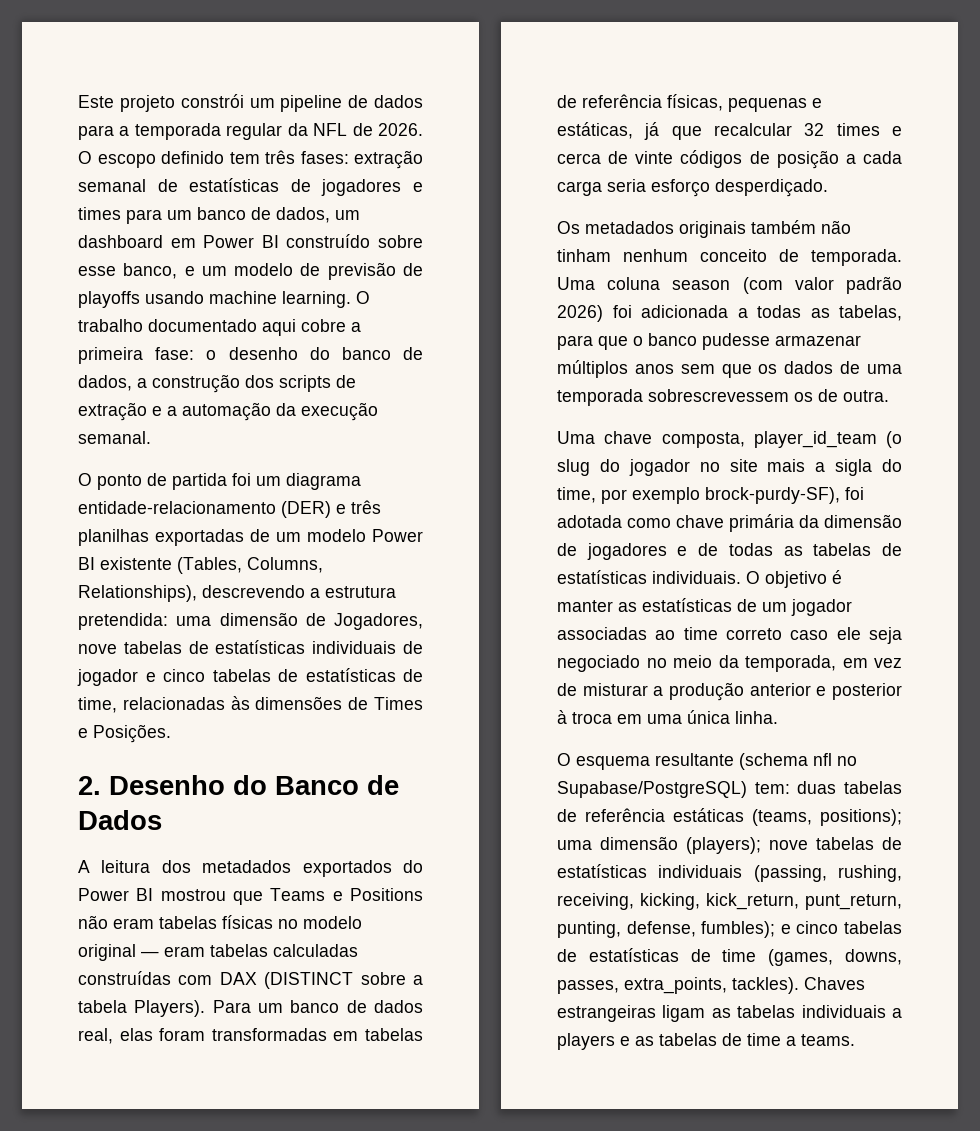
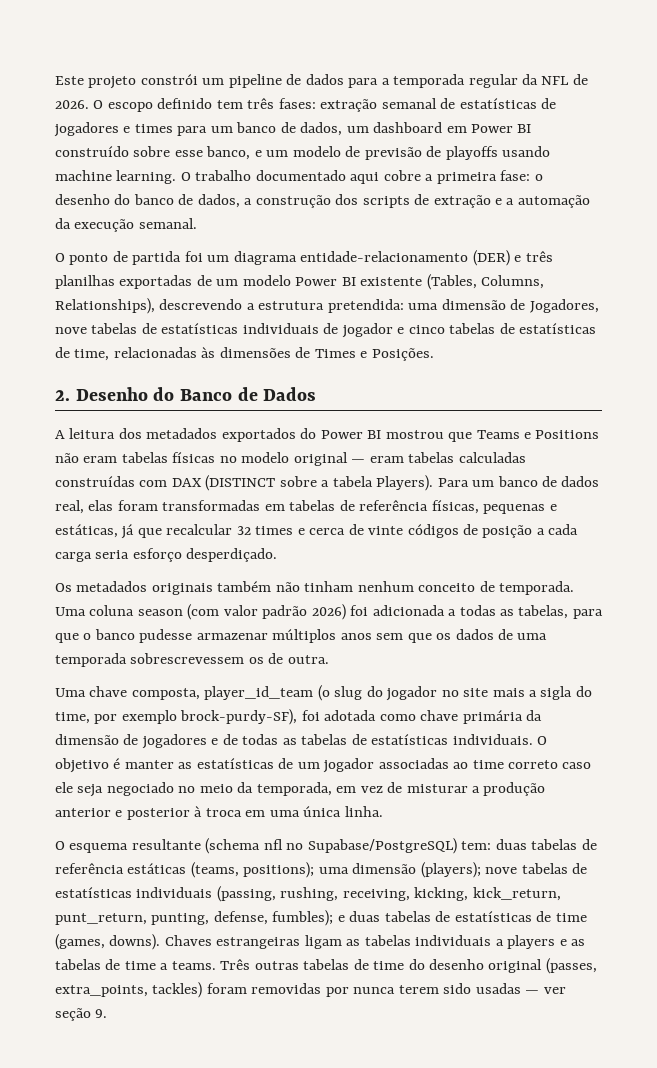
[796,921,839,934] cinco -> [349,911,381,922] duas
[845,949,902,965] [557,977,799,994] downs, passes, extra_points, tackles). -> [109,934,161,950] downs).
(855, 1040) none -> [220,958,597,974] [55,982,566,998] [55,1008,108,1021] Três outras tabelas de time do desenho original (passes, extra_points, tackles) foram removidas por nunca terem sido usadas — ver seção 9.

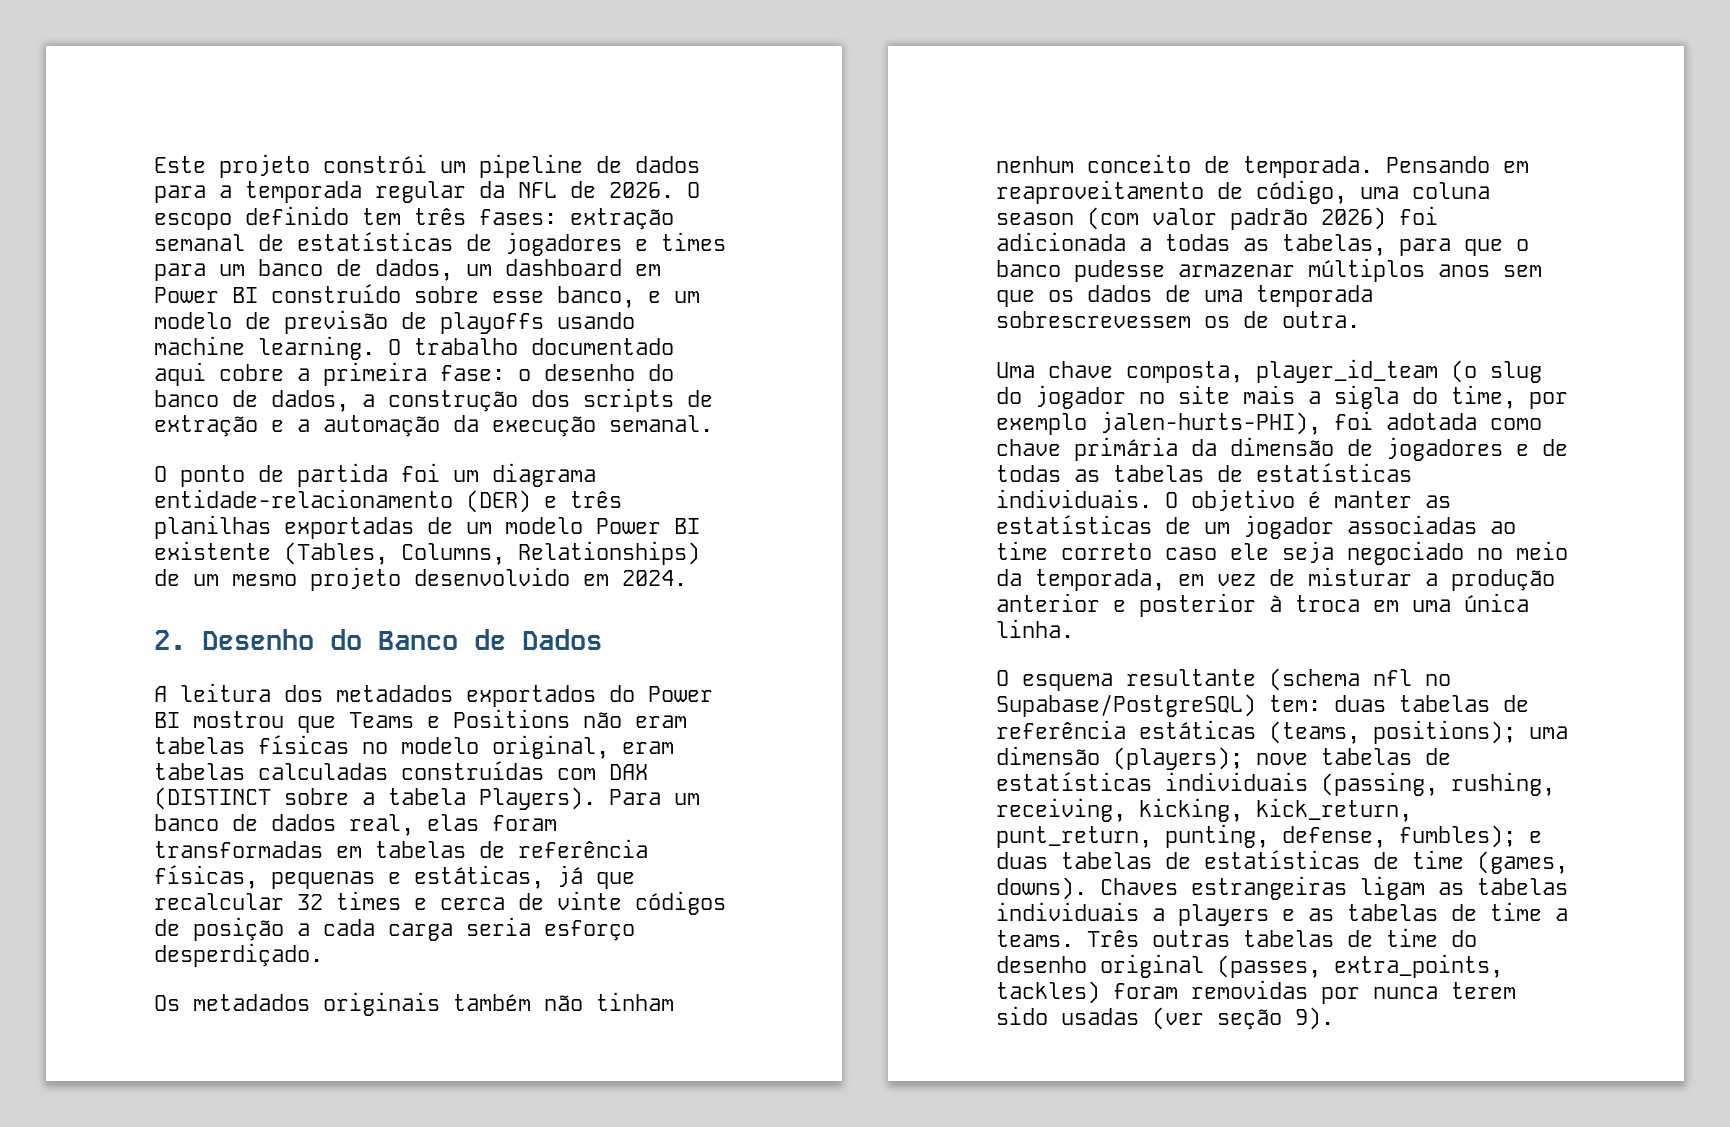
[55,298,599,314] [55,323,597,338] [55,347,434,361] Relationships), descrevendo a estrutura pretendida: uma dimensão de Jogadores, nove tabelas de estatísticas individuais de jogador e cinco tabelas de estatísticas de time, relacionadas às dimensões de Times e Posições. -> [518,541,700,565] [154,567,687,591] Relationships) de um mesmo projeto desenvolvido em 2024.
[293,452,366,466] original — -> [492,735,609,759] original,
[55,607,86,616] Uma -> [1386,156,1529,173] [996,180,1399,204] Pensando em reaproveitamento de código, uma
[180,709,298,725] brock-purdy-SF), -> [1100,411,1321,435] jalen-hurts-PHI),
[525,987,566,994] [55,1008,108,1021] — ver seção 9. -> [1152,1007,1334,1030] (ver seção 9).

